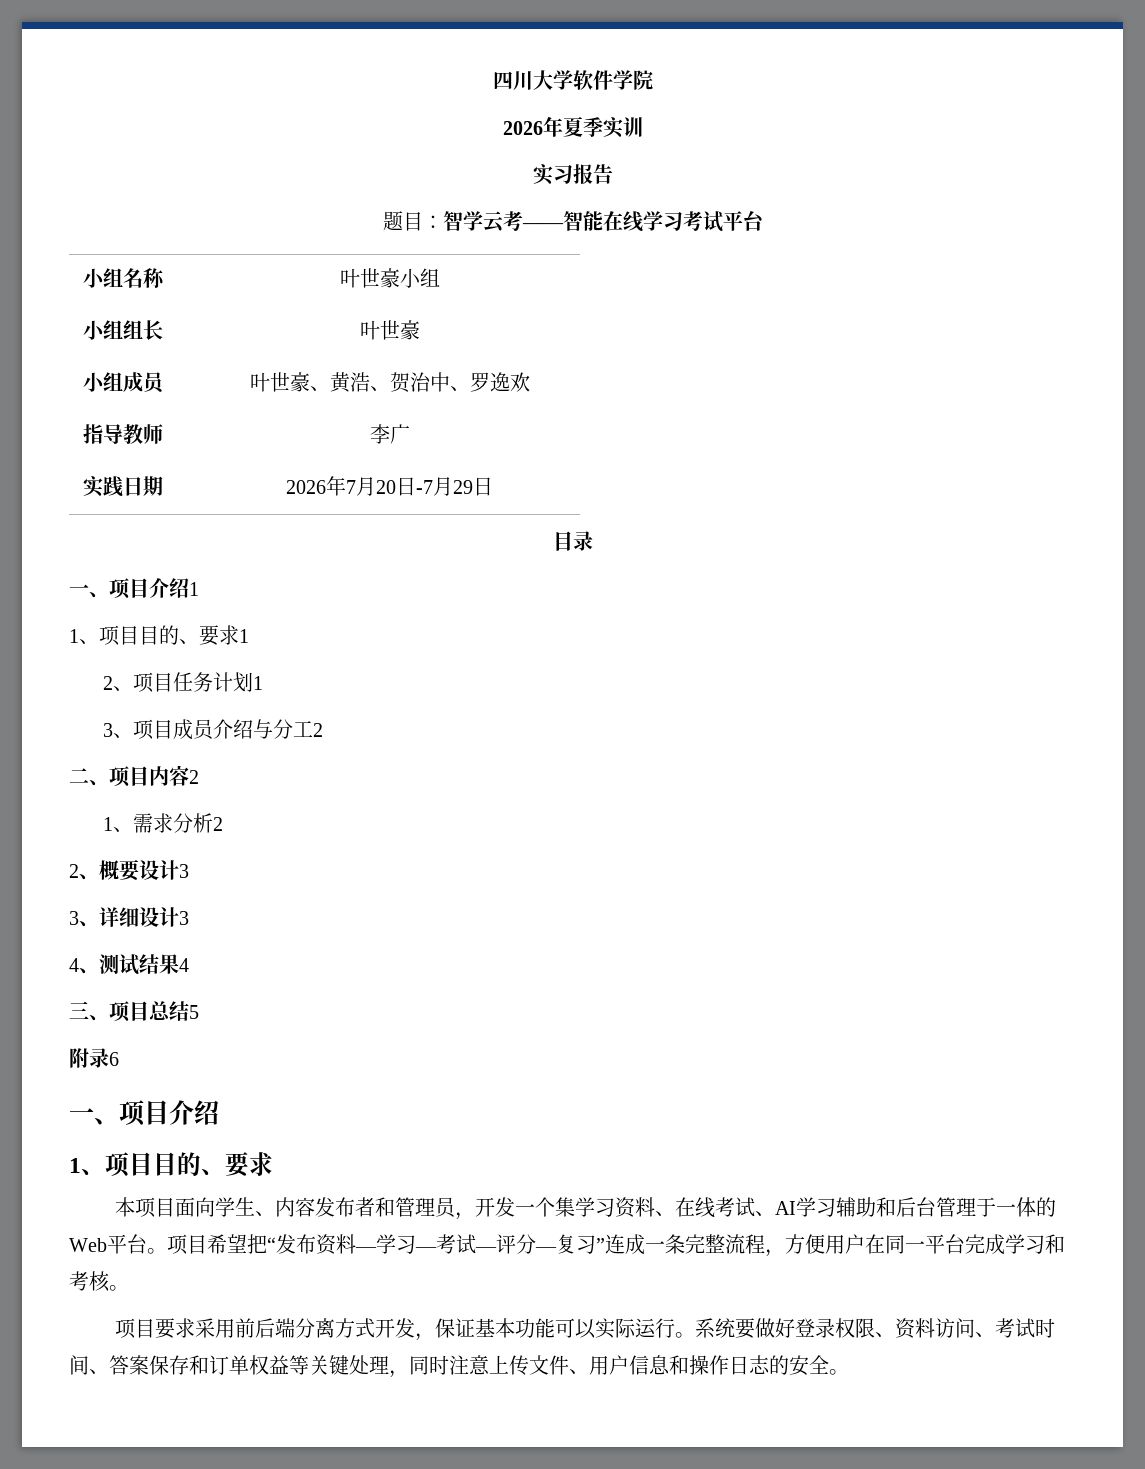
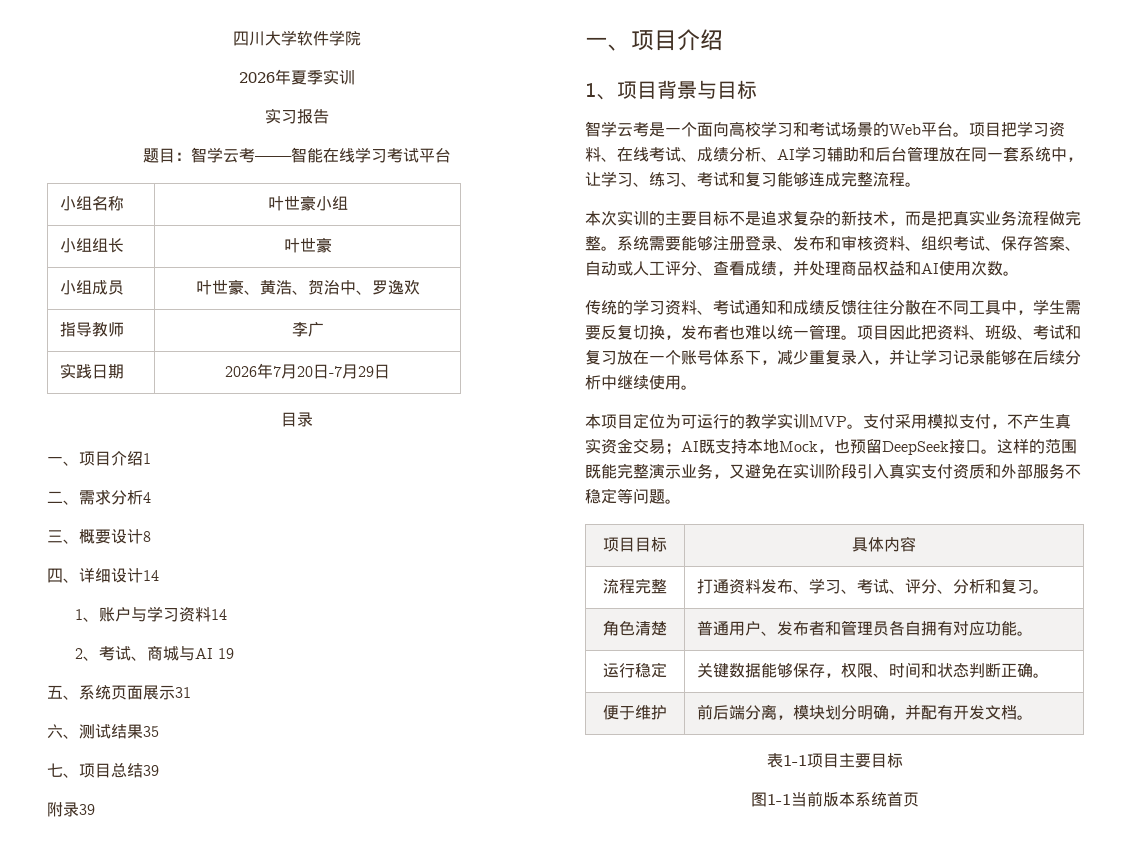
[69,625,249,646] [103,672,264,693] [103,719,324,740] [69,765,199,787] [103,813,224,833] [69,864,79,878] 1、项目目的、要求1 // 2、项目任务计划1 // 3、项目成员介绍与分工2 // 二、项目内容2 // 1、需求分析2 // 2 -> [47,489,151,505] [47,530,63,543] 二、需求分析4 // 三
[179,864,189,878] [69,911,79,925] 3 // 3 -> [143,531,151,542] [47,568,63,583] 8 // 四
[179,911,189,925] [69,958,79,972] 3 // 4 -> [143,570,159,581] [74,606,227,622] [74,646,234,661] [47,685,191,700] [47,724,63,739] 14 // 1、账户与学习资料14 // 2、考试、商城与AI 19 // 五、系统页面展示31 // 六
[179,958,189,972] [69,1001,89,1019] 4 // 三 -> [143,726,159,737] [47,763,63,777] 35 // 七
[189,1005,199,1019] 5 -> [143,765,159,776] 39
[109,1052,119,1066] 6 -> [79,804,95,815] 39
[153,1152,273,1177] [115,1197,576,1220] 目的、要求 // 本项目面向学生、内容发布者和管理员，开发一个集 -> [657,80,757,99] [585,121,1017,137] 背景与目标 // 智学云考是一个面向高校学习和考试场景的Web平台。项目把
(776, 1213) none -> [697,147,777,162] 成绩分析、
[976,1197,1057,1217] [69,1234,1065,1257] [69,1271,129,1292] [115,1318,1056,1341] [69,1355,849,1378] 于一体的Web平台。项目希望把“发布资料—学习—考试—评分—复习”连成一条完整流程，方便用户在同一平台完成学习和考核。 // 项目要求采用前后端分离方式开发，保证基本功能可以实际运行。系统要做好登录权限、资料访问、考试时间、答案保存和订单权益等关键处理，同时注意上传文件、用户信息和操作日志的安全。 -> [939,147,1083,162] [585,171,921,187] [585,210,1081,226] [585,235,1081,251] [585,260,1019,276] [585,299,1081,315] [585,324,1081,340] [585,349,1081,365] [585,375,697,390] [585,413,1071,429] [585,438,1077,455] [585,463,1081,479] [585,488,681,504] [603,537,667,552] [852,536,916,552] [603,578,667,594] [696,578,1049,594] [603,620,667,636] [696,620,1033,636] [603,662,667,678] [696,662,1049,678] [603,705,667,720] [696,704,1033,720] [767,753,903,768] [751,791,919,807] 放在同一套系统中，让学习、练习、考试和复习能够连成完整流程。 // 本次实训的主要目标不是追求复杂的新技术，而是把真实业务流程做完整。系统需要能够注册登录、发布和审核资料、组织考试、保存答案、自动或人工评分、查看成绩，并处理商品权益和AI使用次数。 // 传统的学习资料、考试通知和成绩反馈往往分散在不同工具中，学生需要反复切换，发布者也难以统一管理。项目因此把资料、班级、考试和复习放在一个账号体系下，减少重复录入，并让学习记录能够在后续分析中继续使用。 // 本项目定位为可运行的教学实训MVP。支付采用模拟支付，不产生真实资金交易；AI既支持本地Mock，也预留DeepSeek接口。这样的范围既能完整演示业务，又避免在实训阶段引入真实支付资质和外部服务不稳定等问题。 // 项目目标 | 具体内容 // 流程完整 | 打通资料发布、学习、考试、评分、分析和复习。 // 角色清楚 | 普通用户、发布者和管理员各自拥有对应功能。 // 运行稳定 | 关键数据能够保存，权限、时间和状态判断正确。 // 便于维护 | 前后端分离，模块划分明确，并配有开发文档。 // 表1-1项目主要目标 // 图1-1当前版本系统首页

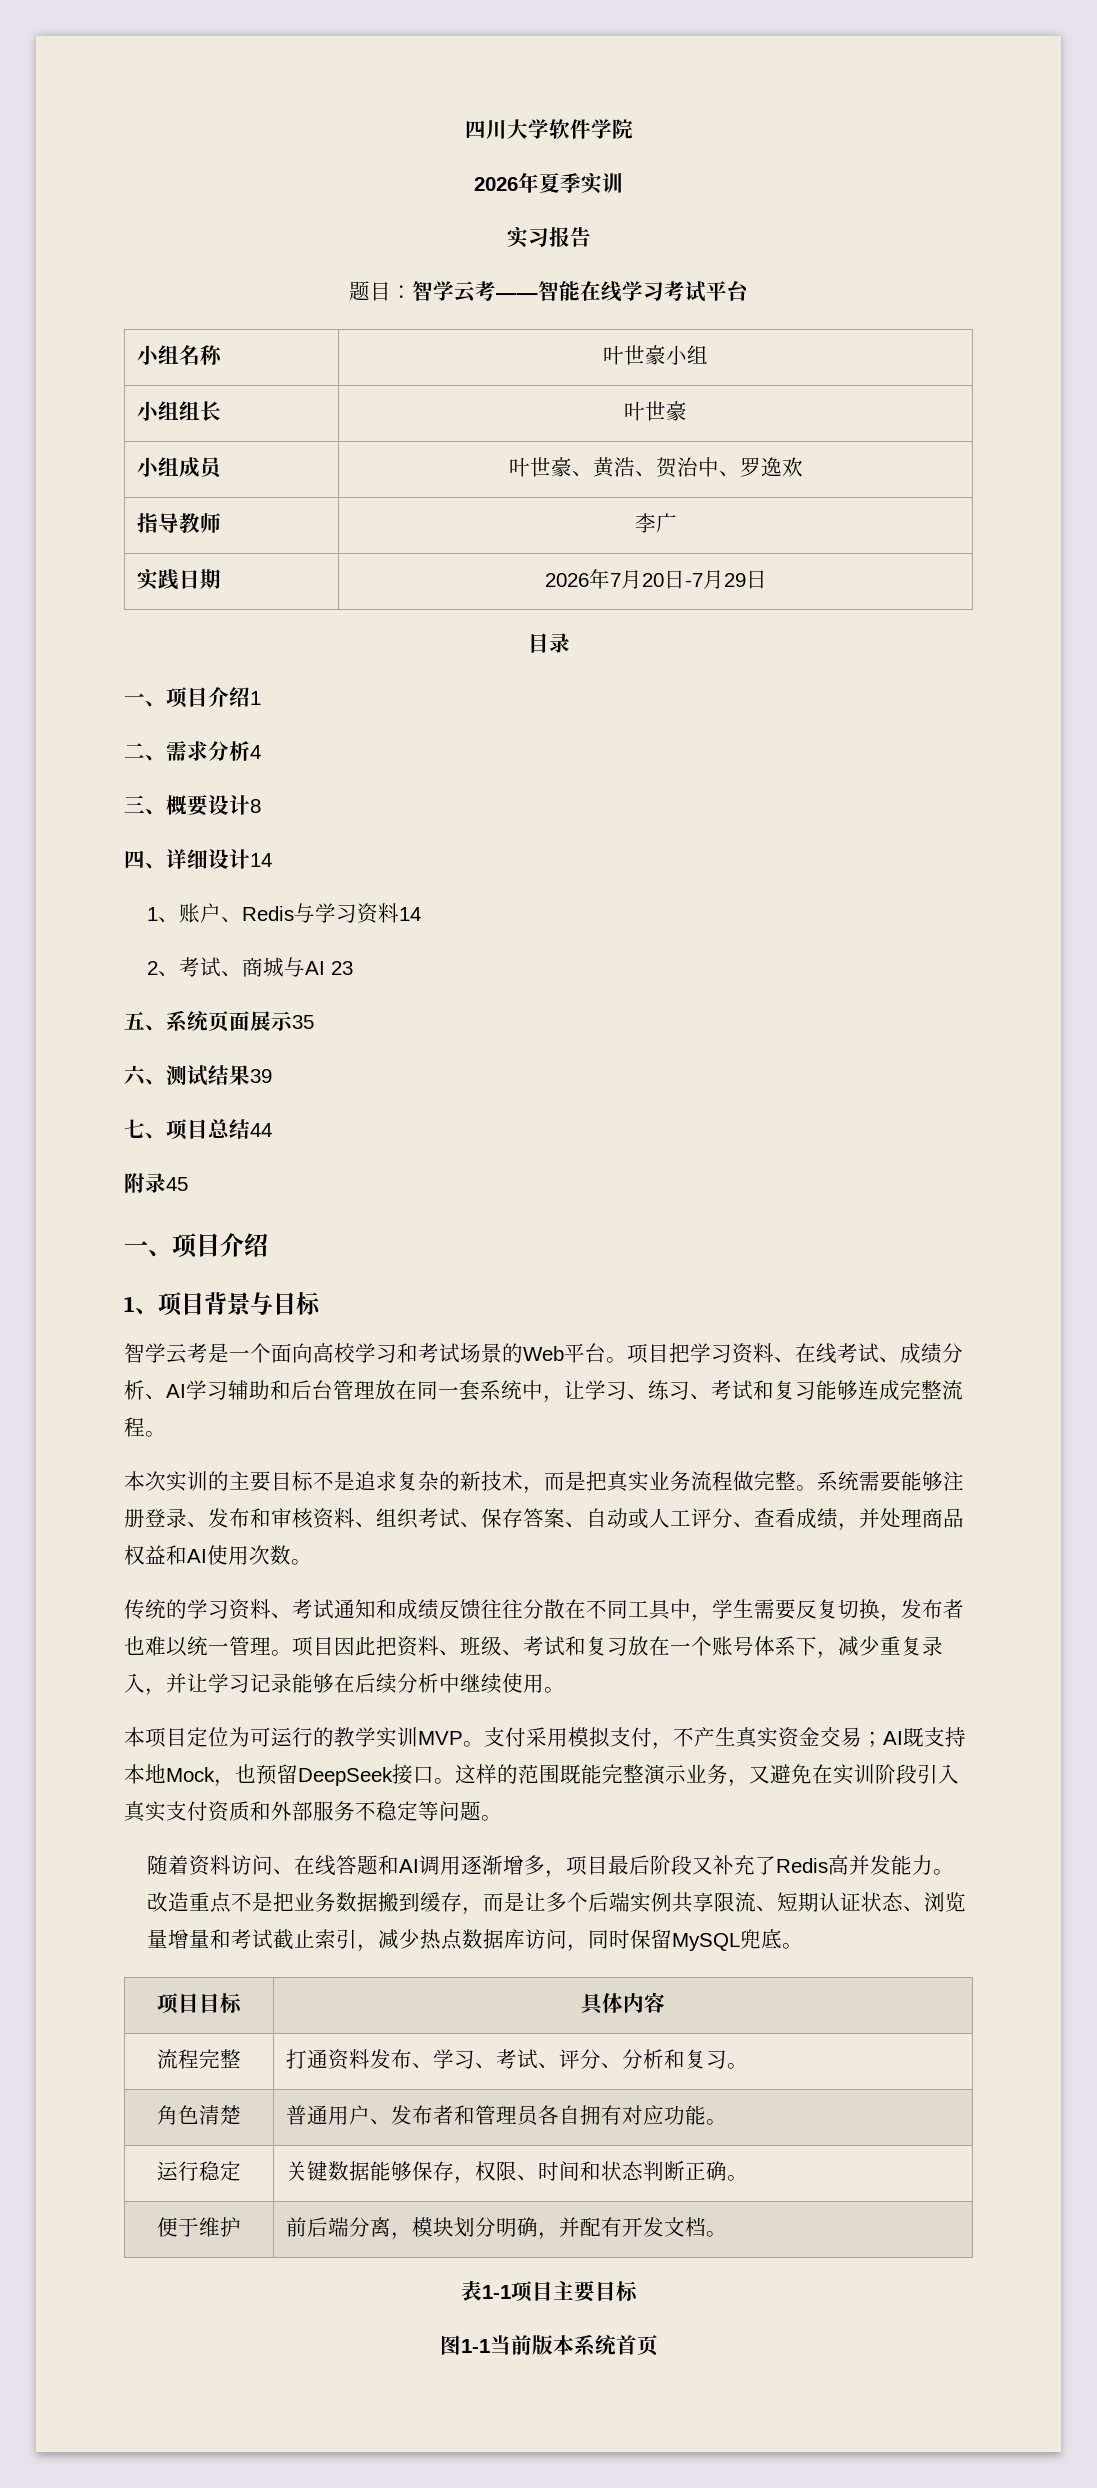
(131, 614) none -> [220,906,294,923] 、Redis
[217,648,234,659] 19 -> [330,961,353,975] 23
[175,687,191,698] 31 -> [292,1015,314,1029] 35
[143,726,159,737] 35 -> [250,1069,272,1083] 39
[143,765,159,776] 39 -> [250,1123,272,1137] 44
[79,804,95,815] 39 -> [166,1177,188,1191] 45
(681, 501) none -> [146,1855,954,1878] [146,1892,966,1915] [146,1929,803,1952] // 随着资料访问、在线答题和AI调用逐渐增多，项目最后阶段又补充了Redis高并发能力。改造重点不是把业务数据搬到缓存，而是让多个后端实例共享限流、短期认证状态、浏览量增量和考试截止索引，减少热点数据库访问，同时保留MySQL兜底。

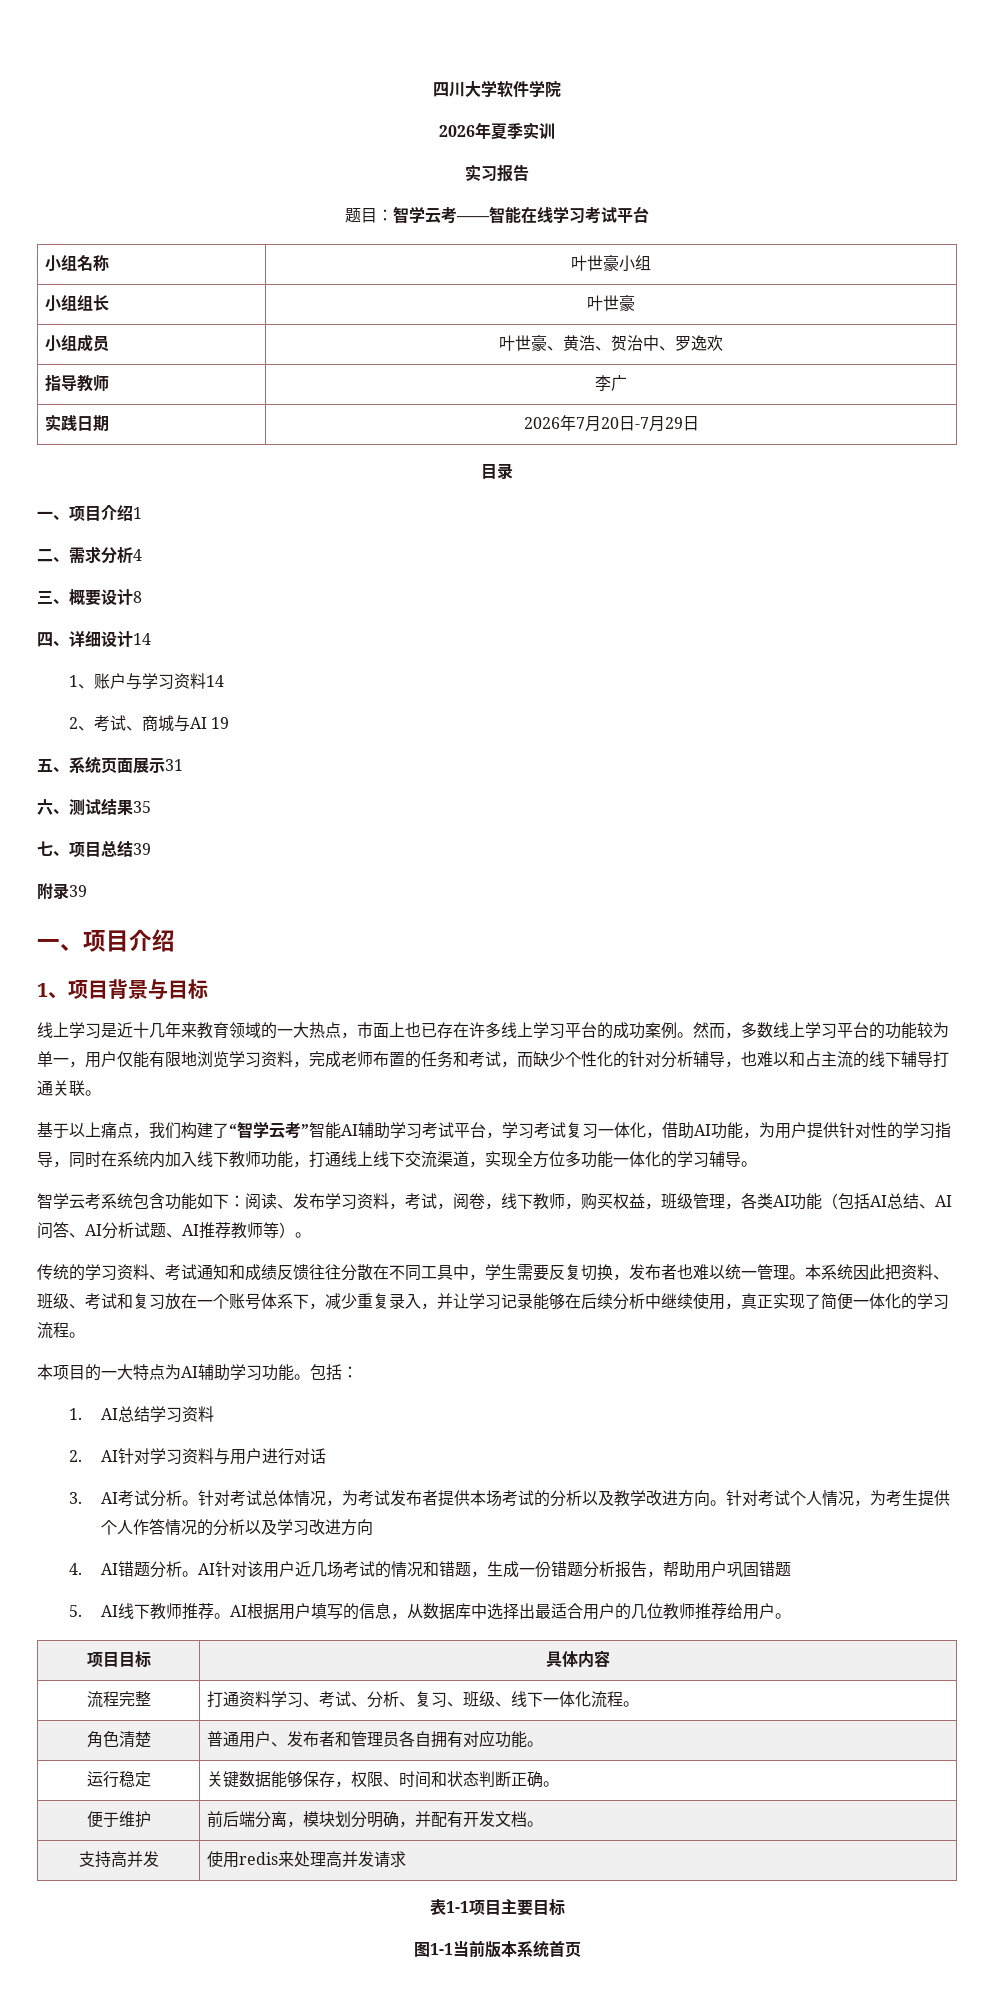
[220,906,294,923] 、Redis -> (126, 681) none
[330,961,353,975] 23 -> [211,717,230,729] 19
[292,1015,314,1029] 35 -> [165,759,183,771] 31
[250,1069,272,1083] 39 -> [133,801,151,813] 35
[250,1123,272,1137] 44 -> [133,843,151,855] 39
[166,1177,188,1191] 45 -> [69,885,87,897] 39
[124,1343,963,1364] [124,1380,963,1403] [124,1417,166,1437] [124,1471,964,1494] [124,1508,964,1531] [124,1545,291,1565] 智学云考是一个面向高校学习和考试场景的Web平台。项目把学习资料、在线考试、成绩分析、AI学习辅助和后台管理放在同一套系统中，让学习、练习、考试和复习能够连成完整流程。 // 本次实训的主要目标不是追求复杂的新技术，而是把真实业务流程做完整。系统需要能够注册登录、发布和审核资料、组织考试、保存答案、自动或人工评分、查看成绩，并处理商品权益和AI使用次数 -> [37,1022,949,1039] [37,1051,949,1068] [37,1080,101,1096] [37,1121,951,1139] [37,1151,757,1168] [37,1193,952,1210] [37,1222,295,1239] 线上学习是近十几年来教育领域的一大热点，市面上也已存在许多线上学习平台的成功案例。然而，多数线上学习平台的功能较为单一，用户仅能有限地浏览学习资料，完成老师布置的任务和考试，而缺少个性化的针对分析辅导，也难以和占主流的线下辅导打通关联。 // 基于以上痛点，我们构建了“智学云考”智能AI辅助学习考试平台，学习考试复习一体化，借助AI功能，为用户提供针对性的学习指导，同时在系统内加入线下教师功能，打通线上线下交流渠道，实现全方位多功能一体化的学习辅导。 // 智学云考系统包含功能如下：阅读、发布学习资料，考试，阅卷，线下教师，购买权益，班级管理，各类AI功能（包括AI总结、AI问答、AI分析试题、AI推荐教师等）
[292,1636,334,1657] 项目 -> [805,1264,853,1280] 本系统
[544,1687,565,1693] [124,1727,966,1750] [124,1764,959,1787] [124,1801,502,1822] [146,1855,954,1878] [146,1892,966,1915] [146,1929,782,1952] 。 // 本项目定位为可运行的教学实训MVP。支付采用模拟支付，不产生真实资金交易；AI既支持本地Mock，也预留DeepSeek接口。这样的范围既能完整演示业务，又避免在实训阶段引入真实支付资质和外部服务不稳定等问题。 // 随着资料访问、在线答题和AI调用逐渐增多，项目最后阶段又补充了Redis高并发能力。改造重点不是把业务数据搬到缓存，而是让多个后端实例共享限流、短期认证状态、浏览量增量和考试截止索引，减少热点数据库访问，同时保留MySQL兜底 -> [725,1293,949,1310] [37,1322,85,1339] [37,1364,358,1381] [68,1406,214,1423] [68,1448,326,1465] [68,1490,950,1507] [100,1519,373,1536] [68,1561,791,1578] [68,1603,775,1620] ，真正实现了简便一体化的学习流程。 // 本项目的一大特点为AI辅助学习功能。包括： // 1. AI总结学习资料 // 2. AI针对学习资料与用户进行对话 // 3. AI考试分析。针对考试总体情况，为考试发布者提供本场考试的分析以及教学改进方向。针对考试个人情况，为考生提供个人作答情况的分析以及学习改进方向 // 4. AI错题分析。AI针对该用户近几场考试的情况和错题，生成一份错题分析报告，帮助用户巩固错题 // 5. AI线下教师推荐。AI根据用户填写的信息，从数据库中选择出最适合用户的几位教师推荐给用户
[370,2049,434,2069] 发布、 -> (272, 1699) none
[559,2049,728,2069] 评分、分析和复习 -> [367,1691,624,1708] 分析、复习、班级、线下一体化流程
(728, 2234) none -> [78,1851,159,1868] [207,1851,407,1868] // 支持高并发 | 使用redis来处理高并发请求

